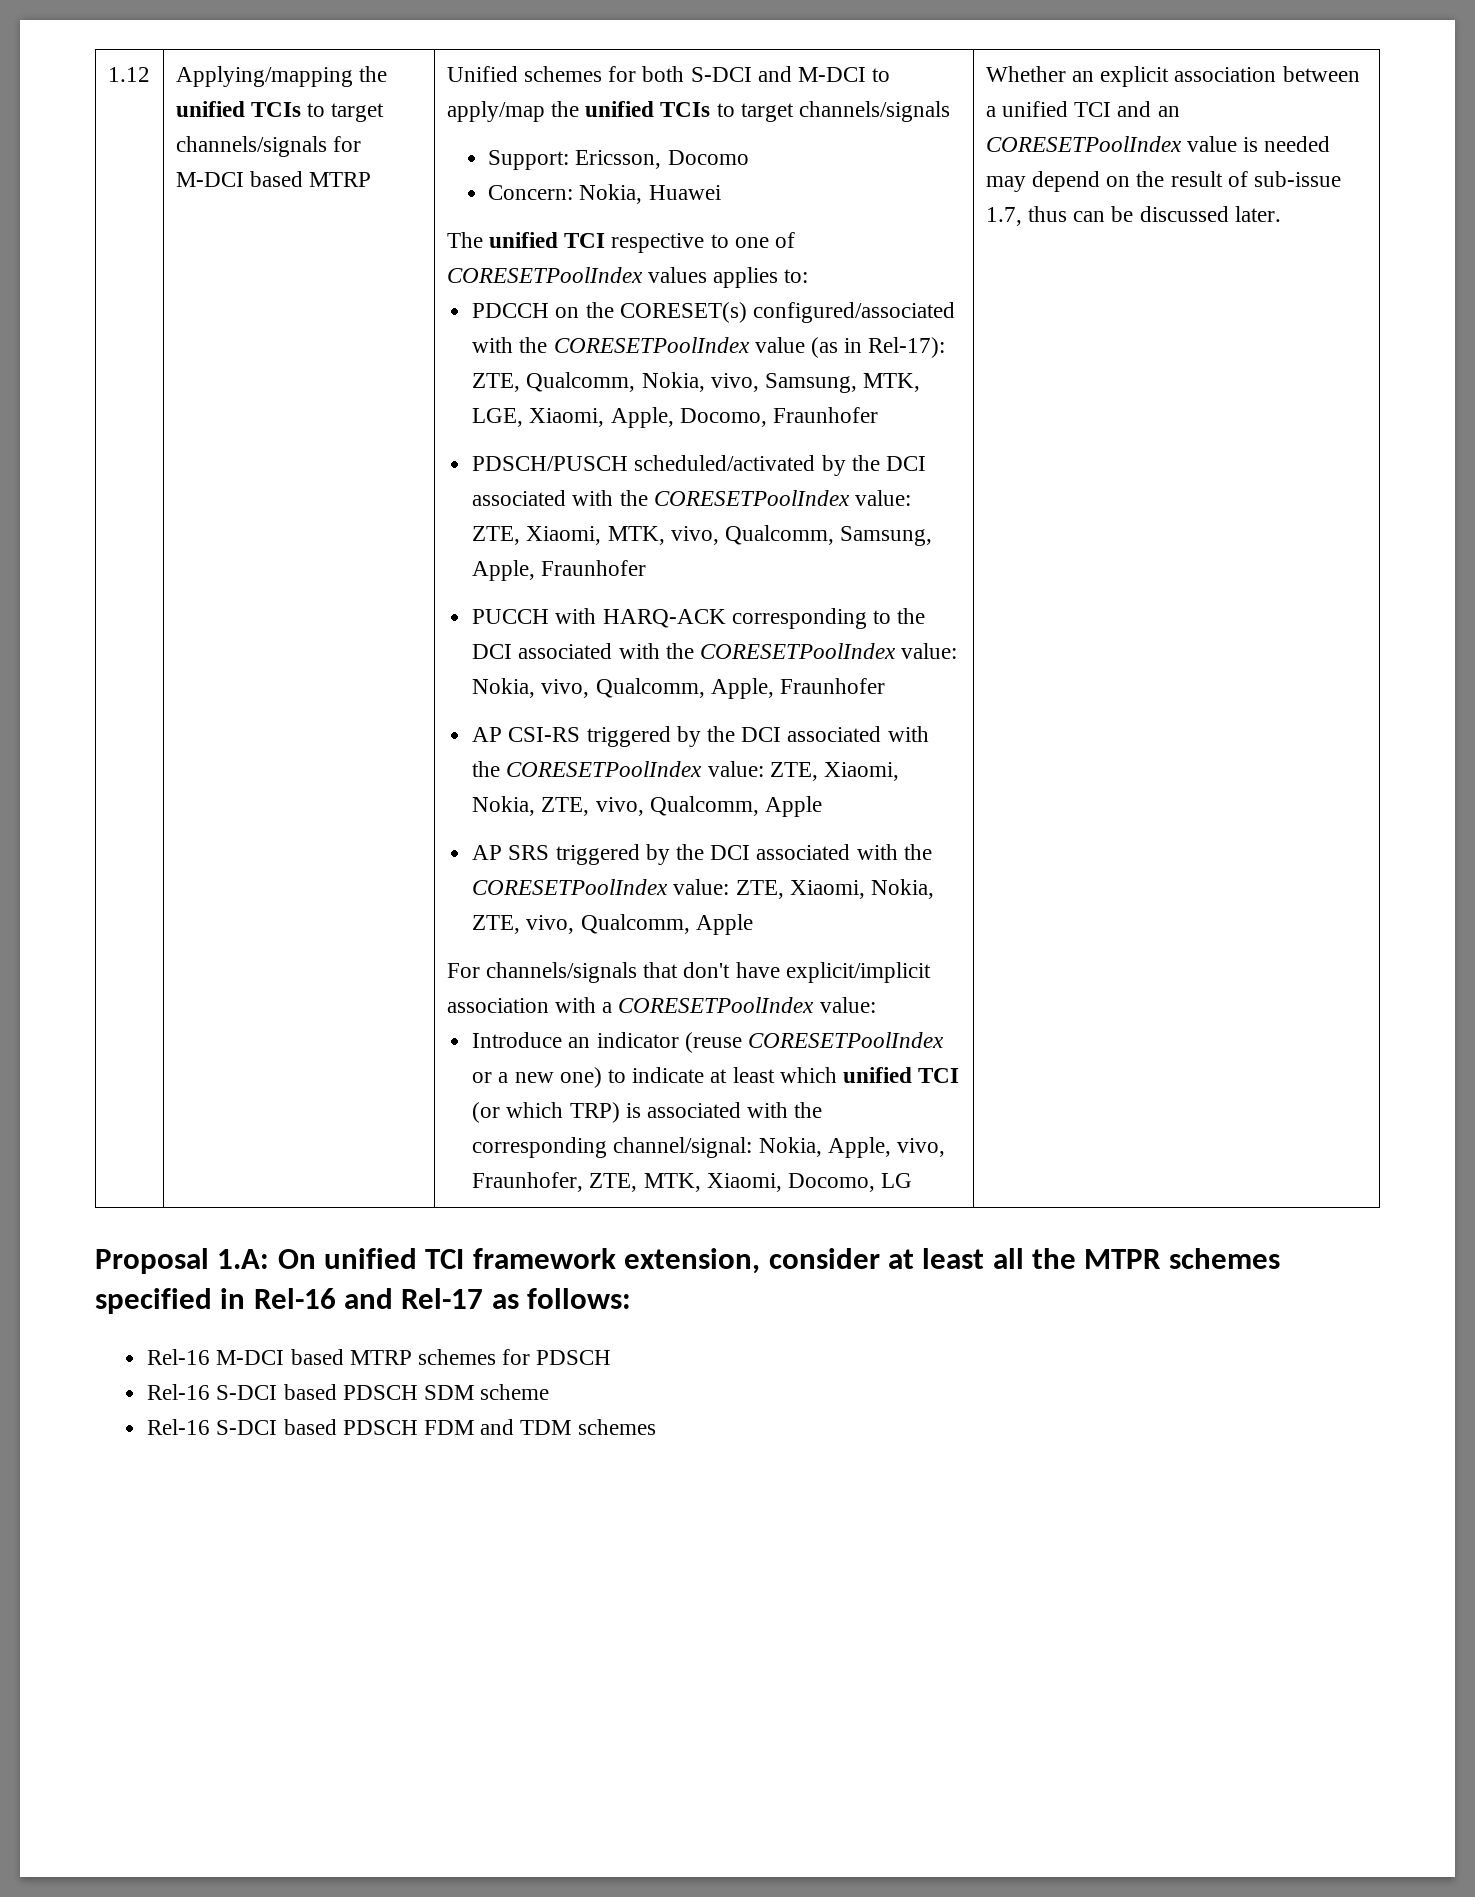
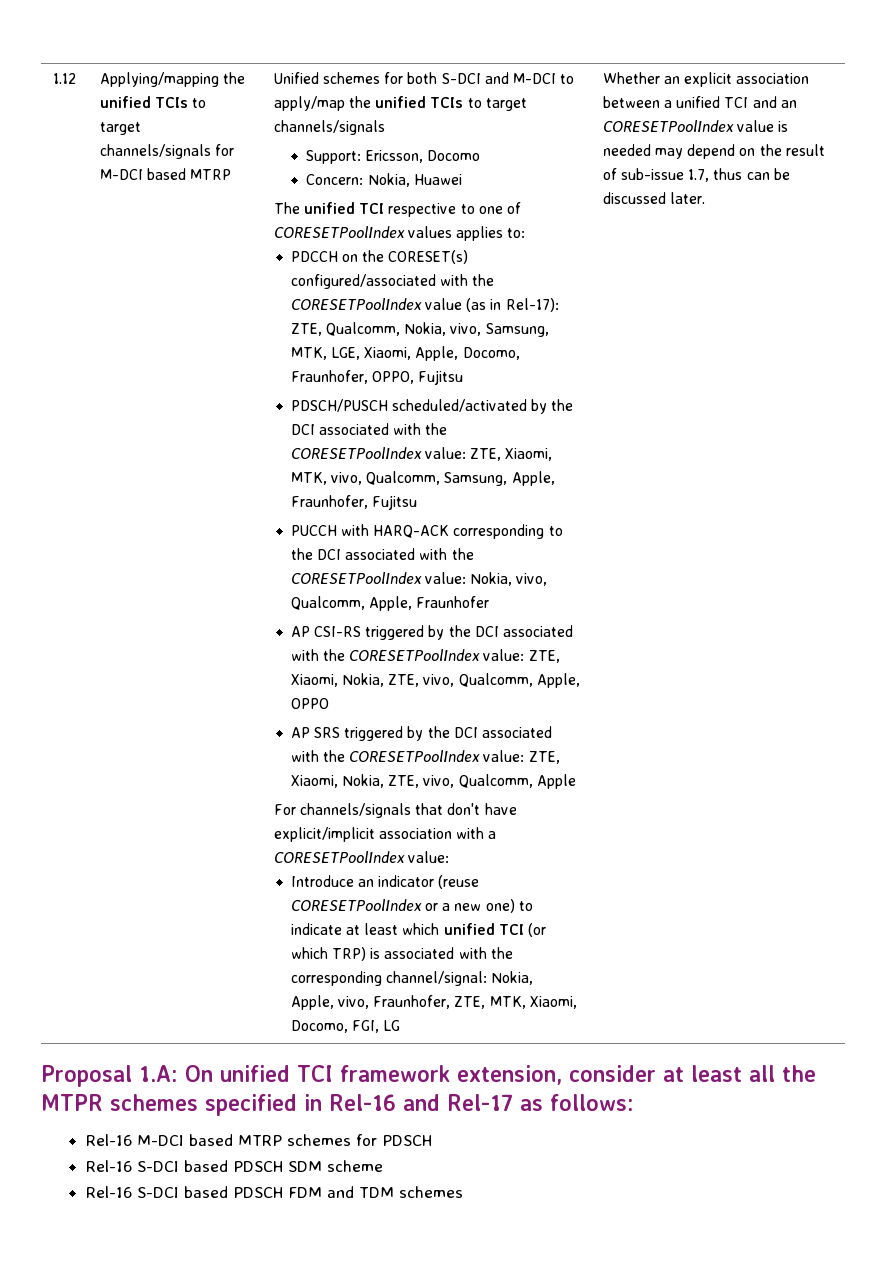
[772,407,878,423] Fraunhofer -> [290,370,464,385] Fraunhofer, OPPO, Fujitsu
[541,560,647,576] Fraunhofer -> [290,495,418,510] Fraunhofer, Fujitsu
[764,796,822,817] Apple -> [536,673,580,688] [290,698,329,709] Apple, OPPO
(875, 1182) none -> [352,1020,380,1033] FGI,

